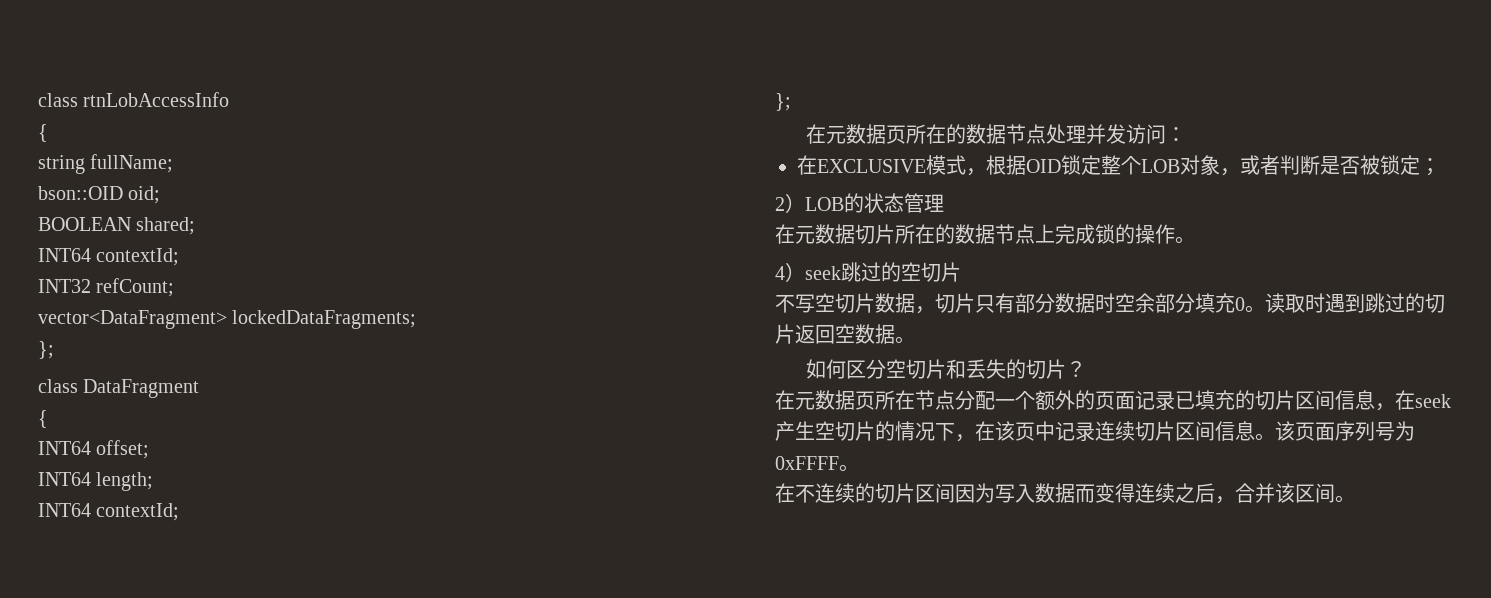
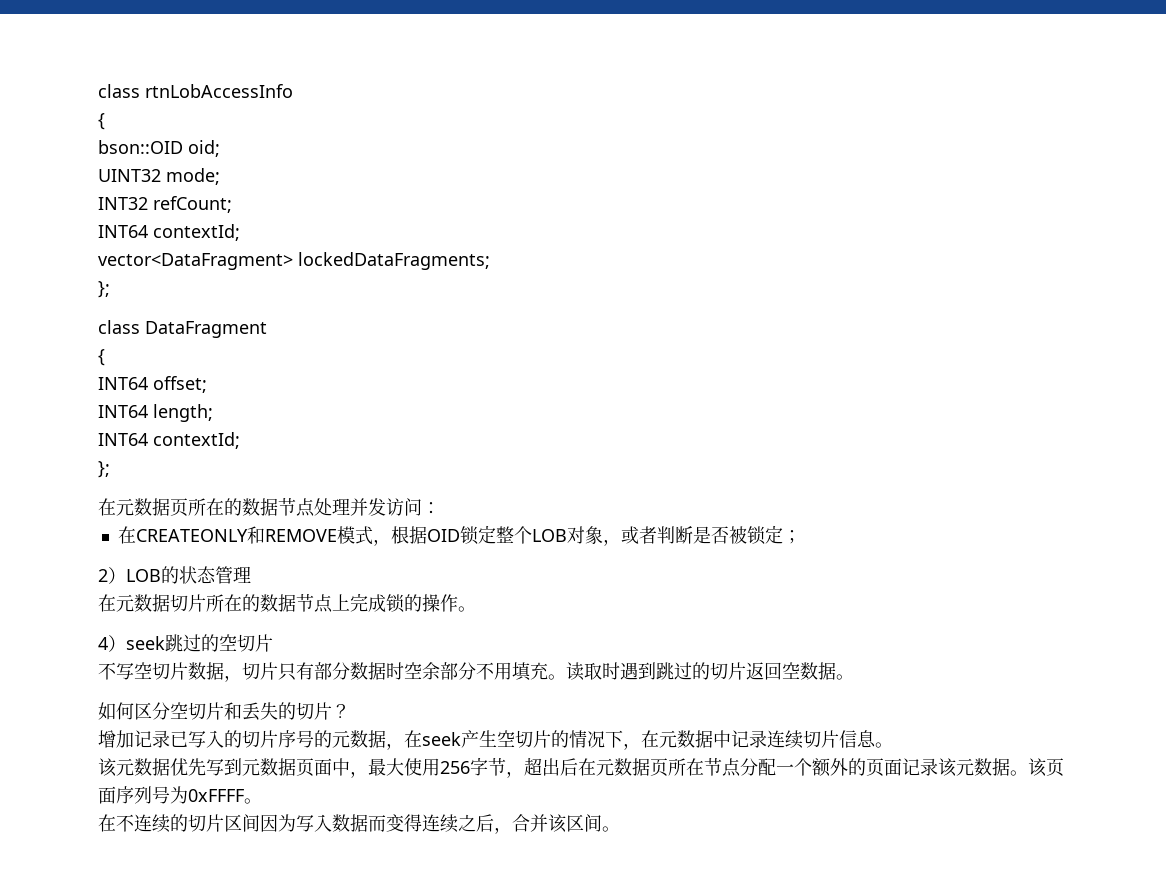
[38,154,174,174] // string fullName; -> (105, 121) none
[38,217,196,235] [38,248,180,266] [38,278,175,297] BOOLEAN shared; // INT64 contextId; // INT32 refCount; -> [98,168,220,185] [98,196,232,213] [98,224,240,241] UINT32 mode; // INT32 refCount; // INT64 contextId;
[817,159,926,173] EXCLUSIVE -> [135,526,337,544] CREATEONLY和REMOVE
[1195,293,1245,313] 填充0 -> [476,662,548,681] 不用填充
(1086, 369) none -> [98,730,893,750] [98,757,578,778] 增加记录已写入的切片序号的元数据，在seek产生空切片的情况下，在元数据中记录连续切片信息。 // 该元数据优先写到元数据页面中，最大使用256字节，超出后
[1175,390,1451,411] [775,421,1255,442] 已填充的切片区间信息，在seek产生空切片的情况下，在该页中记录连续切片区间信息 -> [938,758,1010,777] 该元数据

